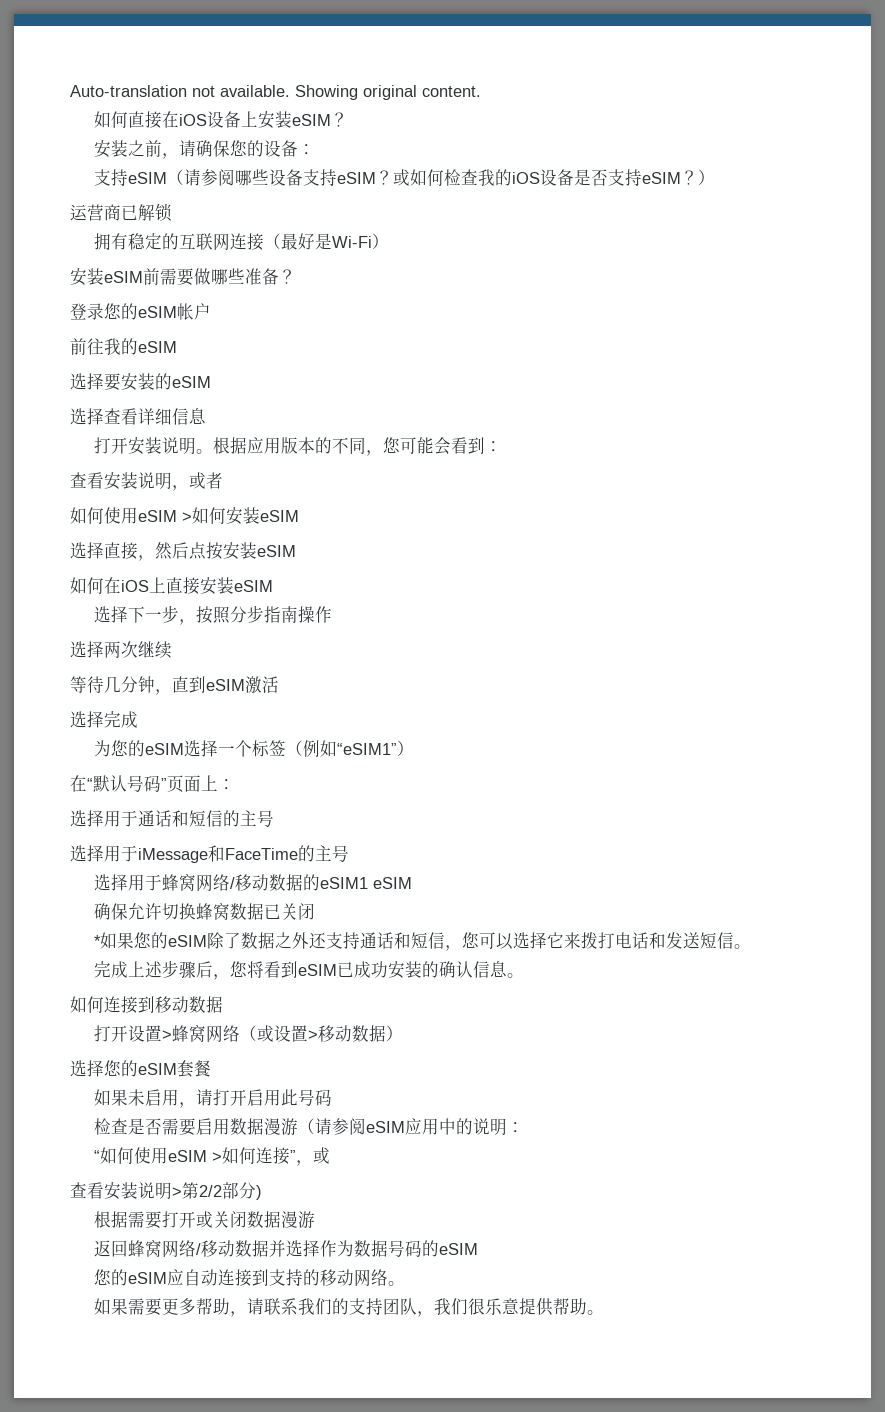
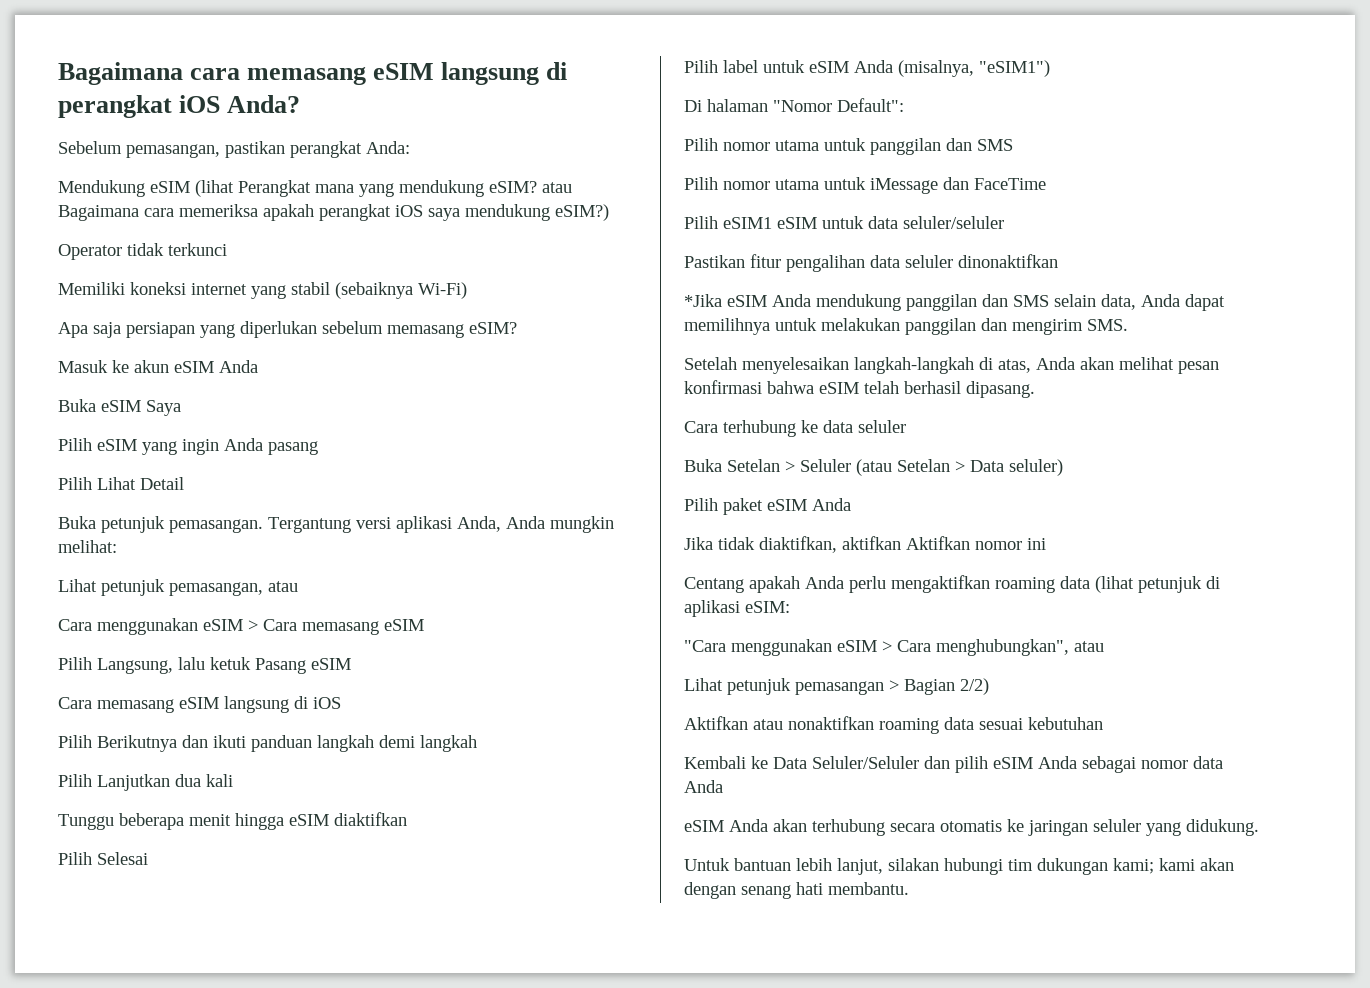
[70,85,481,100] [93,111,348,129] [93,140,315,159] [93,169,715,186] [70,203,172,222] [93,233,389,251] [70,268,296,286] [70,303,211,320] [70,338,177,355] [70,373,211,391] [70,408,206,425] [93,437,502,456] [70,472,223,491] [70,507,299,525] [70,542,296,561] [70,577,273,595] [93,605,332,625] [70,641,172,659] [70,676,279,695] [70,711,138,728] [93,740,414,757] [70,775,235,793] [70,810,274,827] [70,845,349,863] [93,874,412,892] [93,903,315,920] [93,932,751,951] [93,960,524,980] [70,996,223,1014] [93,1025,403,1043] [70,1060,211,1078] [93,1089,332,1108] [93,1118,524,1136] [93,1147,330,1166] [70,1182,262,1200] [93,1211,315,1229] [93,1240,478,1258] [93,1269,405,1287] [93,1298,604,1317] Auto-translation not available. Showing original content. // 如何直接在iOS设备上安装eSIM？ // 安装之前，请确保您的设备： // 支持eSIM（请参阅哪些设备支持eSIM？或如何检查我的iOS设备是否支持eSIM？） // 运营商已解锁 // 拥有稳定的互联网连接（最好是Wi-Fi） // 安装eSIM前需要做哪些准备？ // 登录您的eSIM帐户 // 前往我的eSIM // 选择要安装的eSIM // 选择查看详细信息 // 打开安装说明。根据应用版本的不同，您可能会看到： // 查看安装说明，或者 // 如何使用eSIM >如何安装eSIM // 选择直接，然后点按安装eSIM // 如何在iOS上直接安装eSIM // 选择下一步，按照分步指南操作 // 选择两次继续 // 等待几分钟，直到eSIM激活 // 选择完成 // 为您的eSIM选择一个标签（例如“eSIM1”） // 在“默认号码”页面上： // 选择用于通话和短信的主号 // 选择用于iMessage和FaceTime的主号 // 选择用于蜂窝网络/移动数据的eSIM1 eSIM // 确保允许切换蜂窝数据已关闭 // *如果您的eSIM除了数据之外还支持通话和短信，您可以选择它来拨打电话和发送短信。 // 完成上述步骤后，您将看到eSIM已成功安装的确认信息。 // 如何连接到移动数据 // 打开设置>蜂窝网络（或设置>移动数据） // 选择您的eSIM套餐 // 如果未启用，请打开启用此号码 // 检查是否需要启用数据漫游（请参阅eSIM应用中的说明： // “如何使用eSIM >如何连接”，或 // 查看安装说明>第2/2部分) // 根据需要打开或关闭数据漫游 // 返回蜂窝网络/移动数据并选择作为数据号码的eSIM // 您的eSIM应自动连接到支持的移动网络。 // 如果需要更多帮助，请联系我们的支持团队，我们很乐意提供帮助。 -> [58,62,568,85] [58,95,301,118] [58,141,410,158] [58,180,572,197] [58,204,609,221] [58,243,227,260] [58,282,467,299] [58,321,517,338] [58,360,258,373] [58,399,181,416] [58,438,318,455] [58,477,184,490] [58,516,614,533] [58,540,117,553] [58,579,298,596] [58,618,424,635] [58,657,351,674] [58,696,341,713] [58,735,477,752] [58,774,233,791] [58,812,407,830] [58,852,148,865] [684,60,1050,77] [684,98,904,112] [684,138,1013,155] [684,177,1046,194] [684,216,1004,229] [684,254,1058,272] [684,294,1225,311] [684,318,1128,335] [684,357,1219,374] [684,380,1035,398] [684,420,906,437] [684,459,1063,476] [684,498,851,515] [684,536,1046,553] [684,575,1220,593] [684,600,790,617] [684,639,1104,656] [684,678,989,695] [684,716,1103,734] [684,756,1223,773] [684,780,723,793] [684,819,1259,836] [684,858,1234,875] [684,882,909,899] Bagaimana cara memasang eSIM langsung di perangkat iOS Anda? // Sebelum pemasangan, pastikan perangkat Anda: // Mendukung eSIM (lihat Perangkat mana yang mendukung eSIM? atau Bagaimana cara memeriksa apakah perangkat iOS saya mendukung eSIM?) // Operator tidak terkunci // Memiliki koneksi internet yang stabil (sebaiknya Wi-Fi) // Apa saja persiapan yang diperlukan sebelum memasang eSIM? // Masuk ke akun eSIM Anda // Buka eSIM Saya // Pilih eSIM yang ingin Anda pasang // Pilih Lihat Detail // Buka petunjuk pemasangan. Tergantung versi aplikasi Anda, Anda mungkin melihat: // Lihat petunjuk pemasangan, atau // Cara menggunakan eSIM > Cara memasang eSIM // Pilih Langsung, lalu ketuk Pasang eSIM // Cara memasang eSIM langsung di iOS // Pilih Berikutnya dan ikuti panduan langkah demi langkah // Pilih Lanjutkan dua kali // Tunggu beberapa menit hingga eSIM diaktifkan // Pilih Selesai // Pilih label untuk eSIM Anda (misalnya, "eSIM1") // Di halaman "Nomor Default": // Pilih nomor utama untuk panggilan dan SMS // Pilih nomor utama untuk iMessage dan FaceTime // Pilih eSIM1 eSIM untuk data seluler/seluler // Pastikan fitur pengalihan data seluler dinonaktifkan // *Jika eSIM Anda mendukung panggilan dan SMS selain data, Anda dapat memilihnya untuk melakukan panggilan dan mengirim SMS. // Setelah menyelesaikan langkah-langkah di atas, Anda akan melihat pesan konfirmasi bahwa eSIM telah berhasil dipasang. // Cara terhubung ke data seluler // Buka Setelan > Seluler (atau Setelan > Data seluler) // Pilih paket eSIM Anda // Jika tidak diaktifkan, aktifkan Aktifkan nomor ini // Centang apakah Anda perlu mengaktifkan roaming data (lihat petunjuk di aplikasi eSIM: // "Cara menggunakan eSIM > Cara menghubungkan", atau // Lihat petunjuk pemasangan > Bagian 2/2) // Aktifkan atau nonaktifkan roaming data sesuai kebutuhan // Kembali ke Data Seluler/Seluler dan pilih eSIM Anda sebagai nomor data Anda // eSIM Anda akan terhubung secara otomatis ke jaringan seluler yang didukung. // Untuk bantuan lebih lanjut, silakan hubungi tim dukungan kami; kami akan dengan senang hati membantu.

